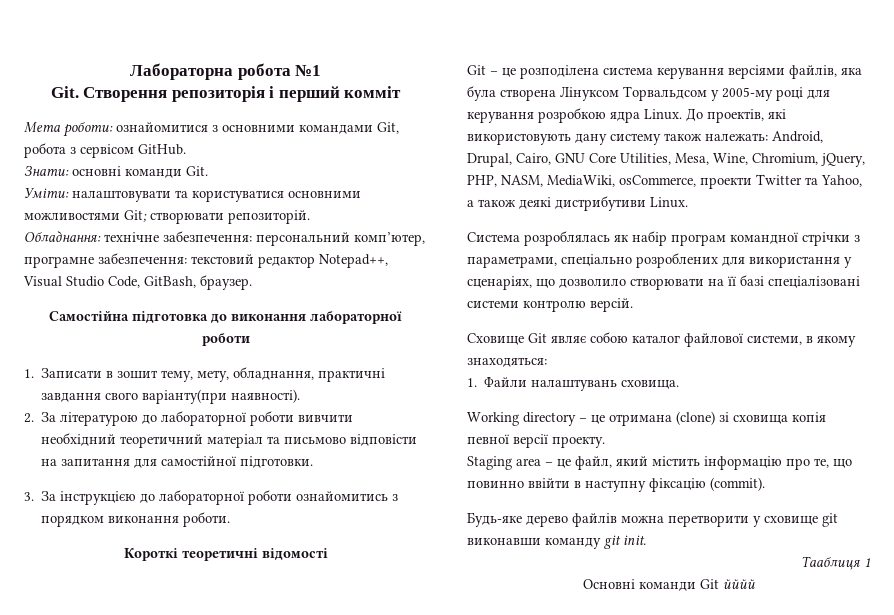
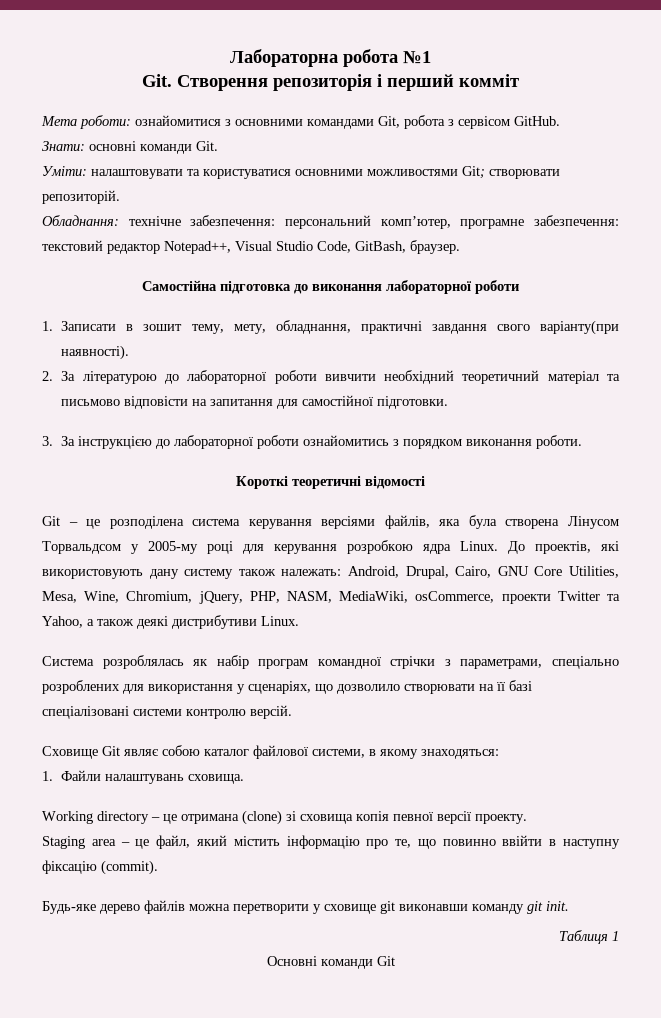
[560,86,619,101] Лінуксом -> [568,516,619,529] Лінусом
[801,556,861,570] Тааблиця -> [559,930,608,944] Таблиця
[722,579,755,589] йййй -> (395, 961) none

